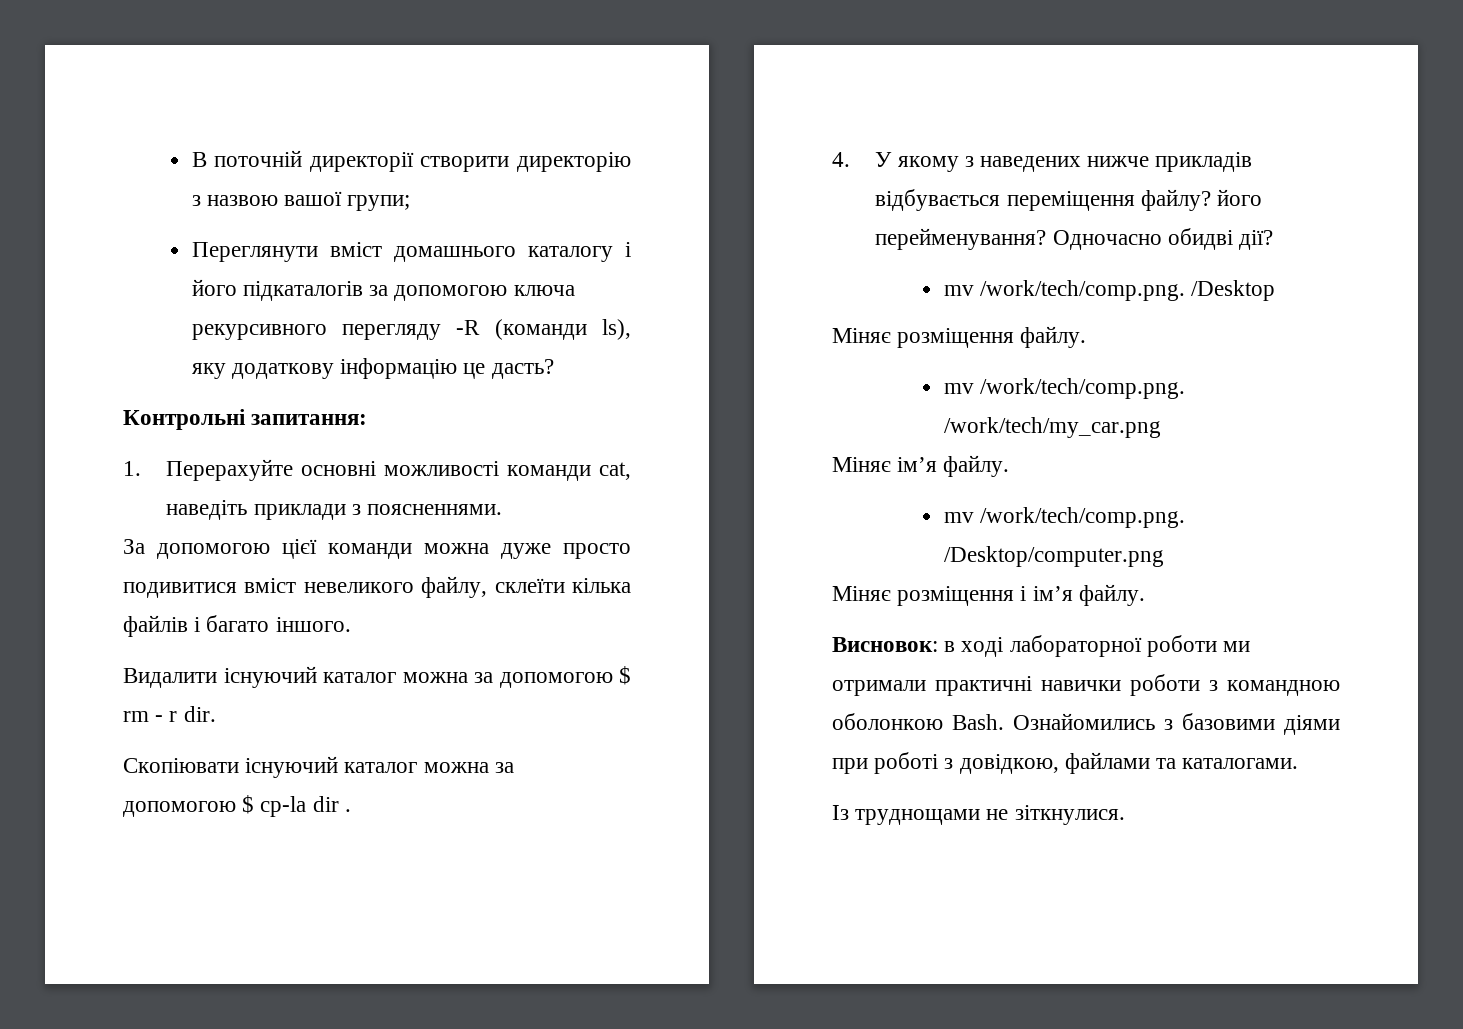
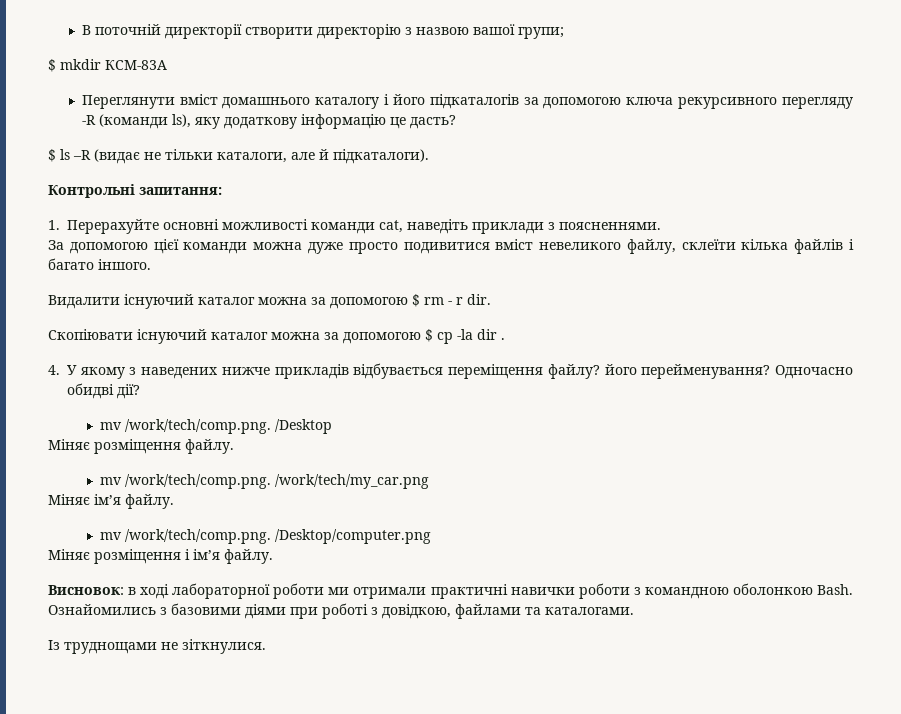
(411, 203) none -> [48,59,167,72] // $ mkdir КСМ-83А
(554, 369) none -> [48,149,429,164] // $ ls –R (видає не тільки каталоги, але й підкаталоги).
[260,796,307,817] cp-la -> [437,329,473,344] cp -la

